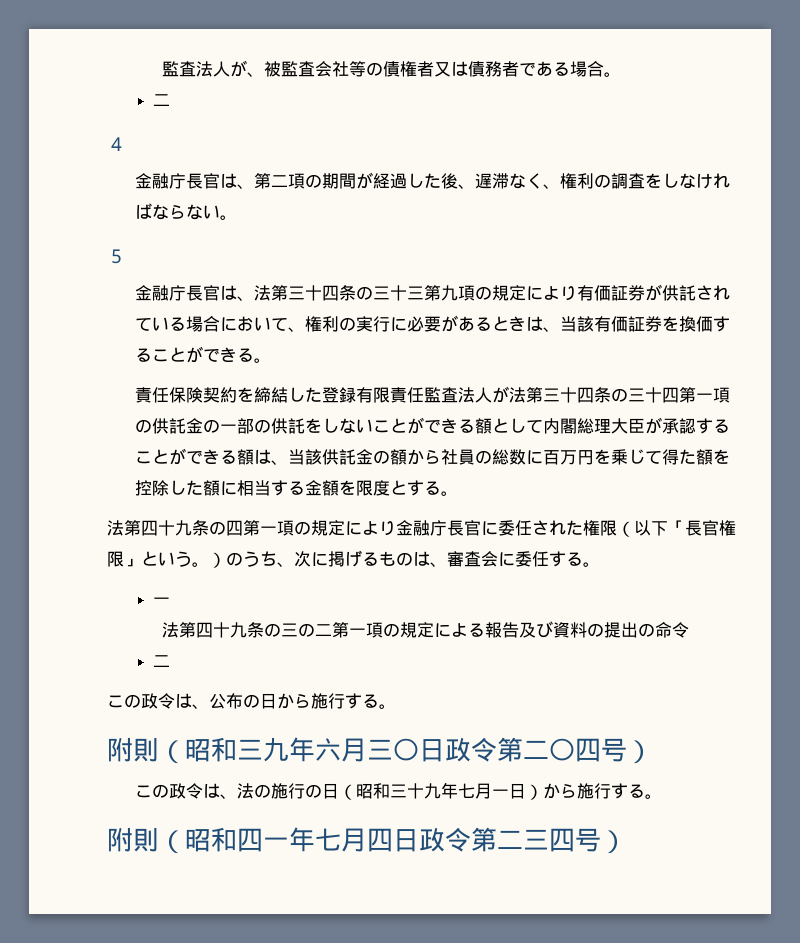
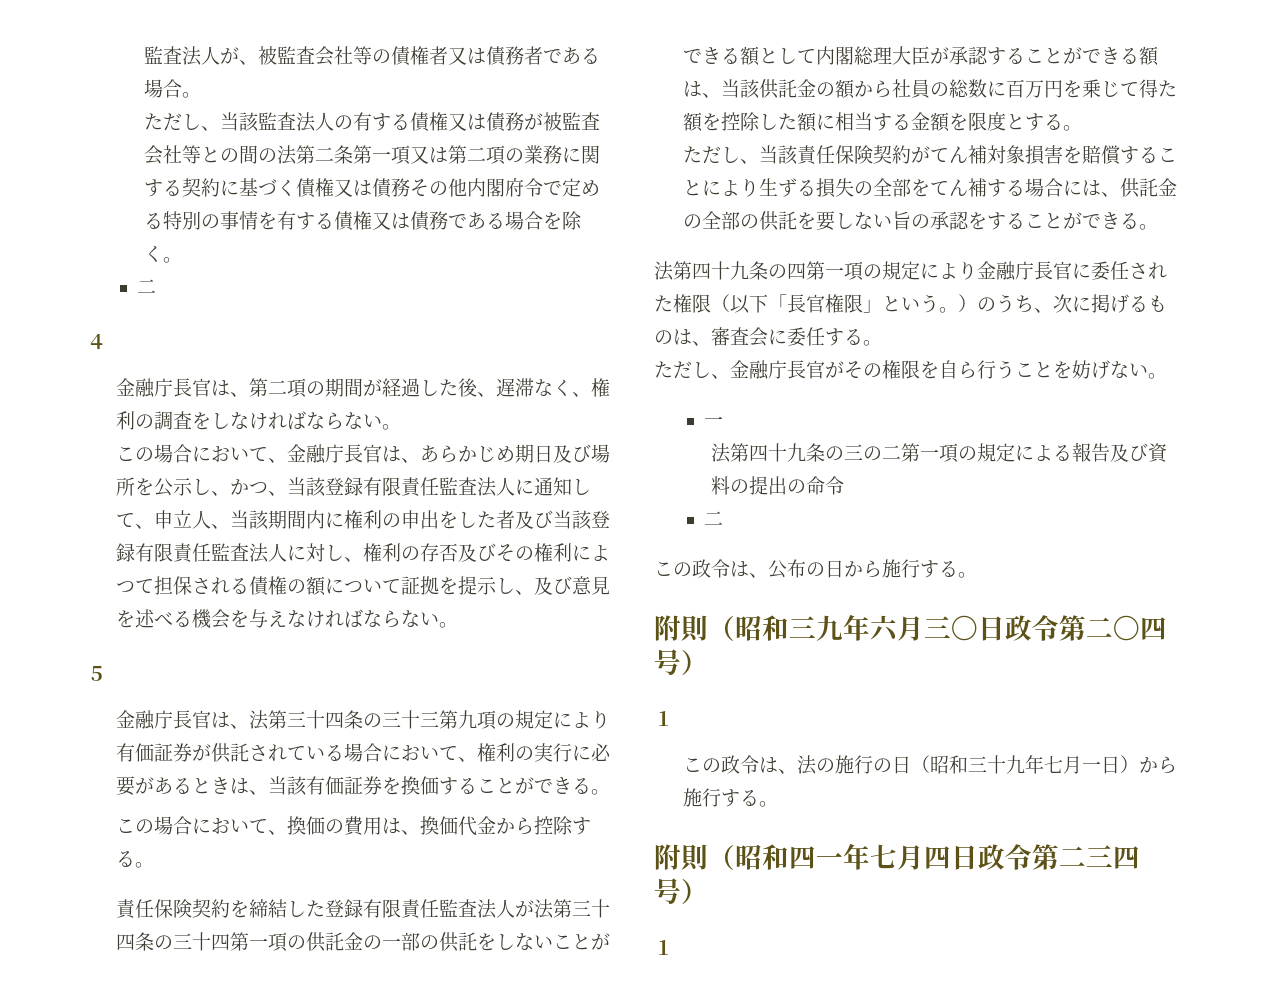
(622, 74) none -> [144,112,601,132] [144,145,601,165] [144,178,601,198] [144,211,583,231] [144,245,183,263] // ただし、当該監査法人の有する債権又は債務が被監査会社等との間の法第二条第一項又は第二項の業務に関する契約に基づく債権又は債務その他内閣府令で定める特別の事情を有する債権又は債務である場合を除く。
(237, 217) none -> [115,444,610,464] [115,477,591,497] [115,510,610,530] [115,543,610,563] [115,576,610,596] [115,609,458,629] // この場合において、金融庁長官は、あらかじめ期日及び場所を公示し、かつ、当該登録有限責任監査法人に通知して、申立人、当該期間内に権利の申出をした者及び当該登録有限責任監査法人に対し、権利の存否及びその権利によつて担保される債権の額について証拠を提示し、及び意見を述べる機会を与えなければならない。
(271, 360) none -> [115,816,591,836] [115,851,154,868] // この場合において、換価の費用は、換価代金から控除する。
(458, 493) none -> [682,145,1177,165] [682,178,1177,198] [682,211,1158,231] // ただし、当該責任保険契約がてん補対象損害を賠償することにより生ずる損失の全部をてん補する場合には、供託金の全部の供託を要しない旨の承認をすることができる。
(600, 564) none -> [654,360,1167,380] // ただし、金融庁長官がその権限を自ら行うことを妨げない。
(653, 752) none -> [654,711,673,726] // １
(627, 842) none -> [654,940,673,955] // １

